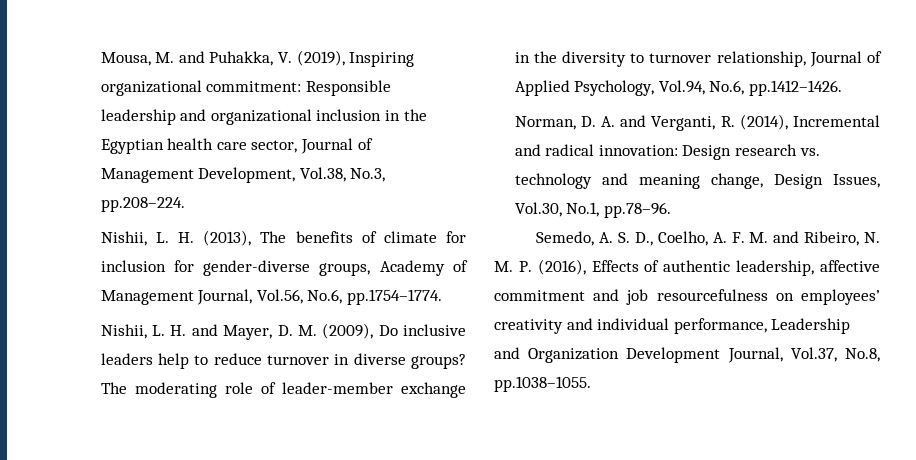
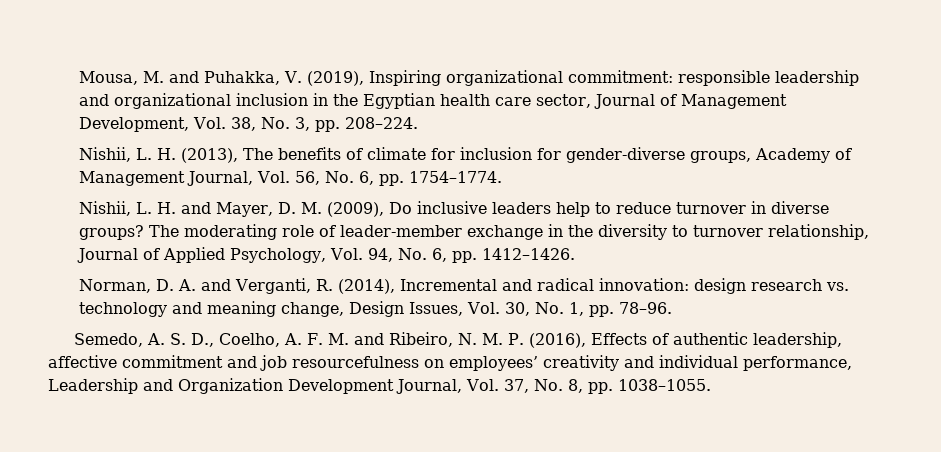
[305,80,391,96] Responsible -> [678,70,771,86] responsible
[299,167,386,182] [100,197,185,212] Vol.38, No.3, pp.208–224. -> [193,117,419,132] Vol. 38, No. 3, pp. 208–224.
[256,289,443,305] Vol.56, No.6, pp.1754–1774. -> [257,171,503,186] Vol. 56, No. 6, pp. 1754–1774.
[658,80,843,96] Vol.94, No.6, pp.1412–1426. -> [330,248,576,263] Vol. 94, No. 6, pp. 1412–1426.
[682,145,732,160] Design -> [694,278,747,294] design
[514,202,671,218] Vol.30, No.1, pp.78–96. -> [467,302,673,317] Vol. 30, No. 1, pp. 78–96.
[790,347,880,362] [494,376,591,392] Vol.37, No.8, pp.1038–1055. -> [466,379,711,394] Vol. 37, No. 8, pp. 1038–1055.

